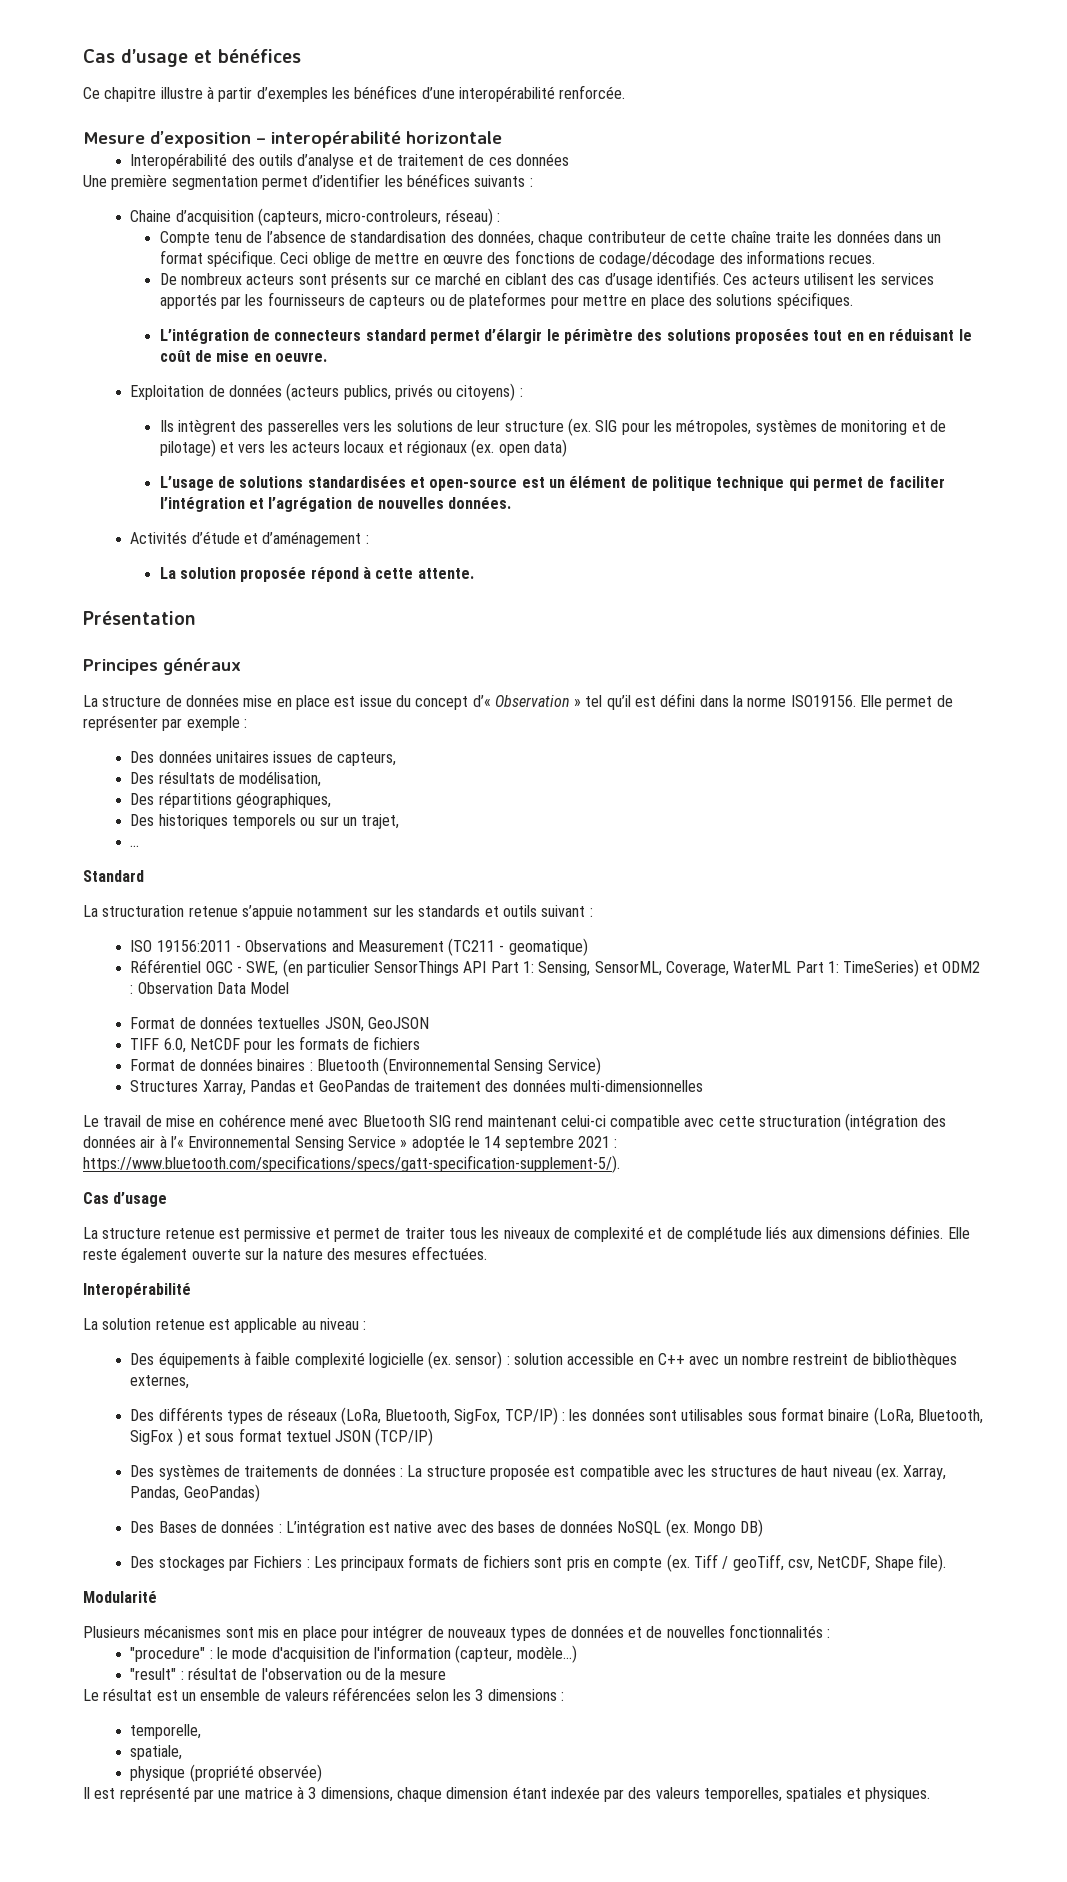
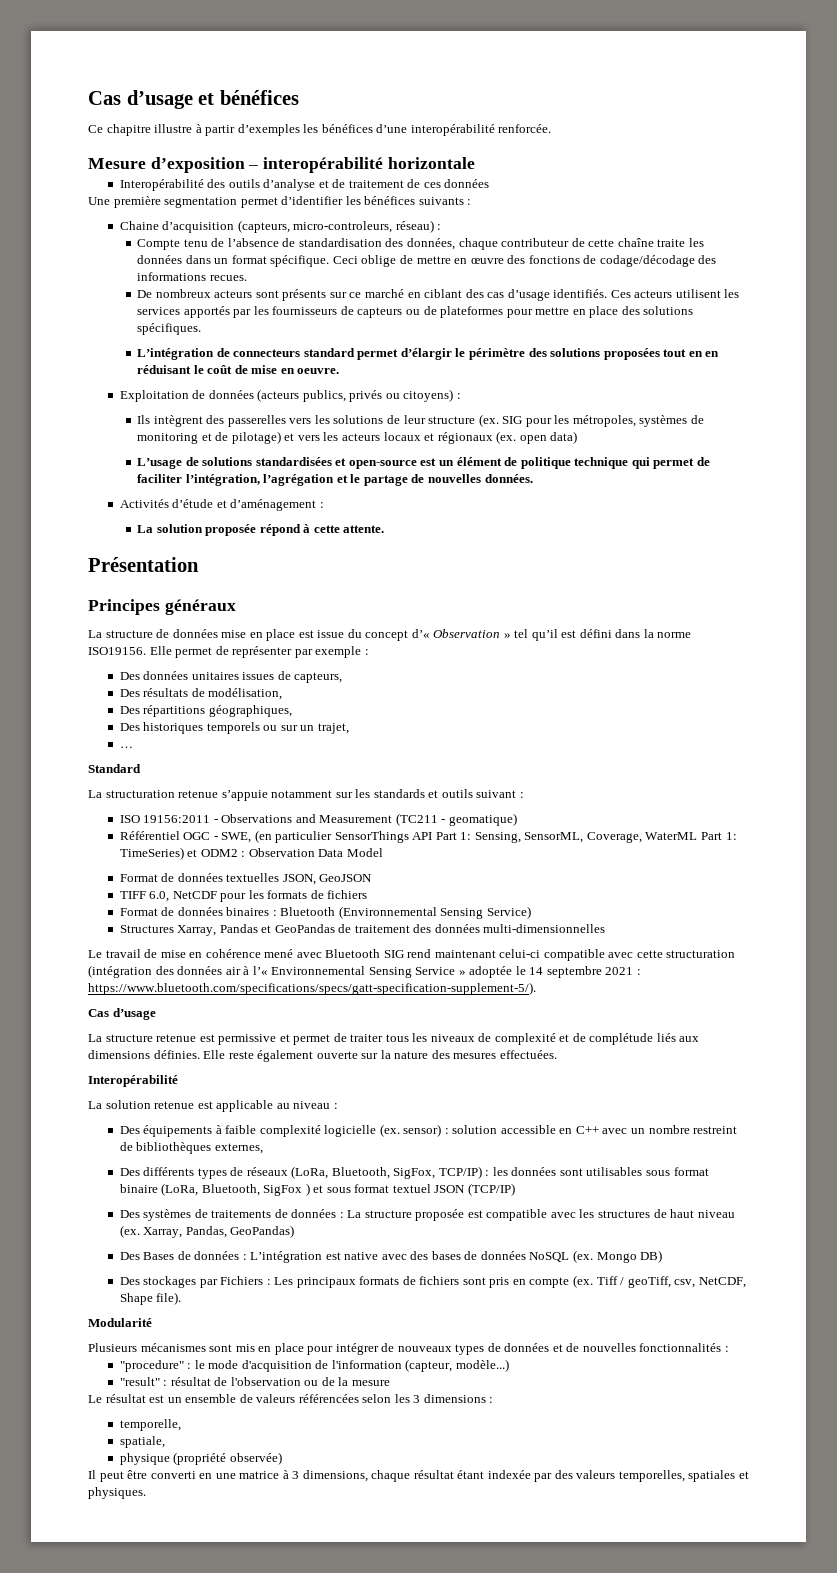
[159,497,353,512] l’intégration et l’agrégation -> [185,474,408,486] l’intégration, l’agrégation et le partage
[94,1786,214,1802] est représenté par -> [99,1470,213,1482] peut être converti en
[446,1787,509,1799] dimension -> [413,1470,454,1479] résultat

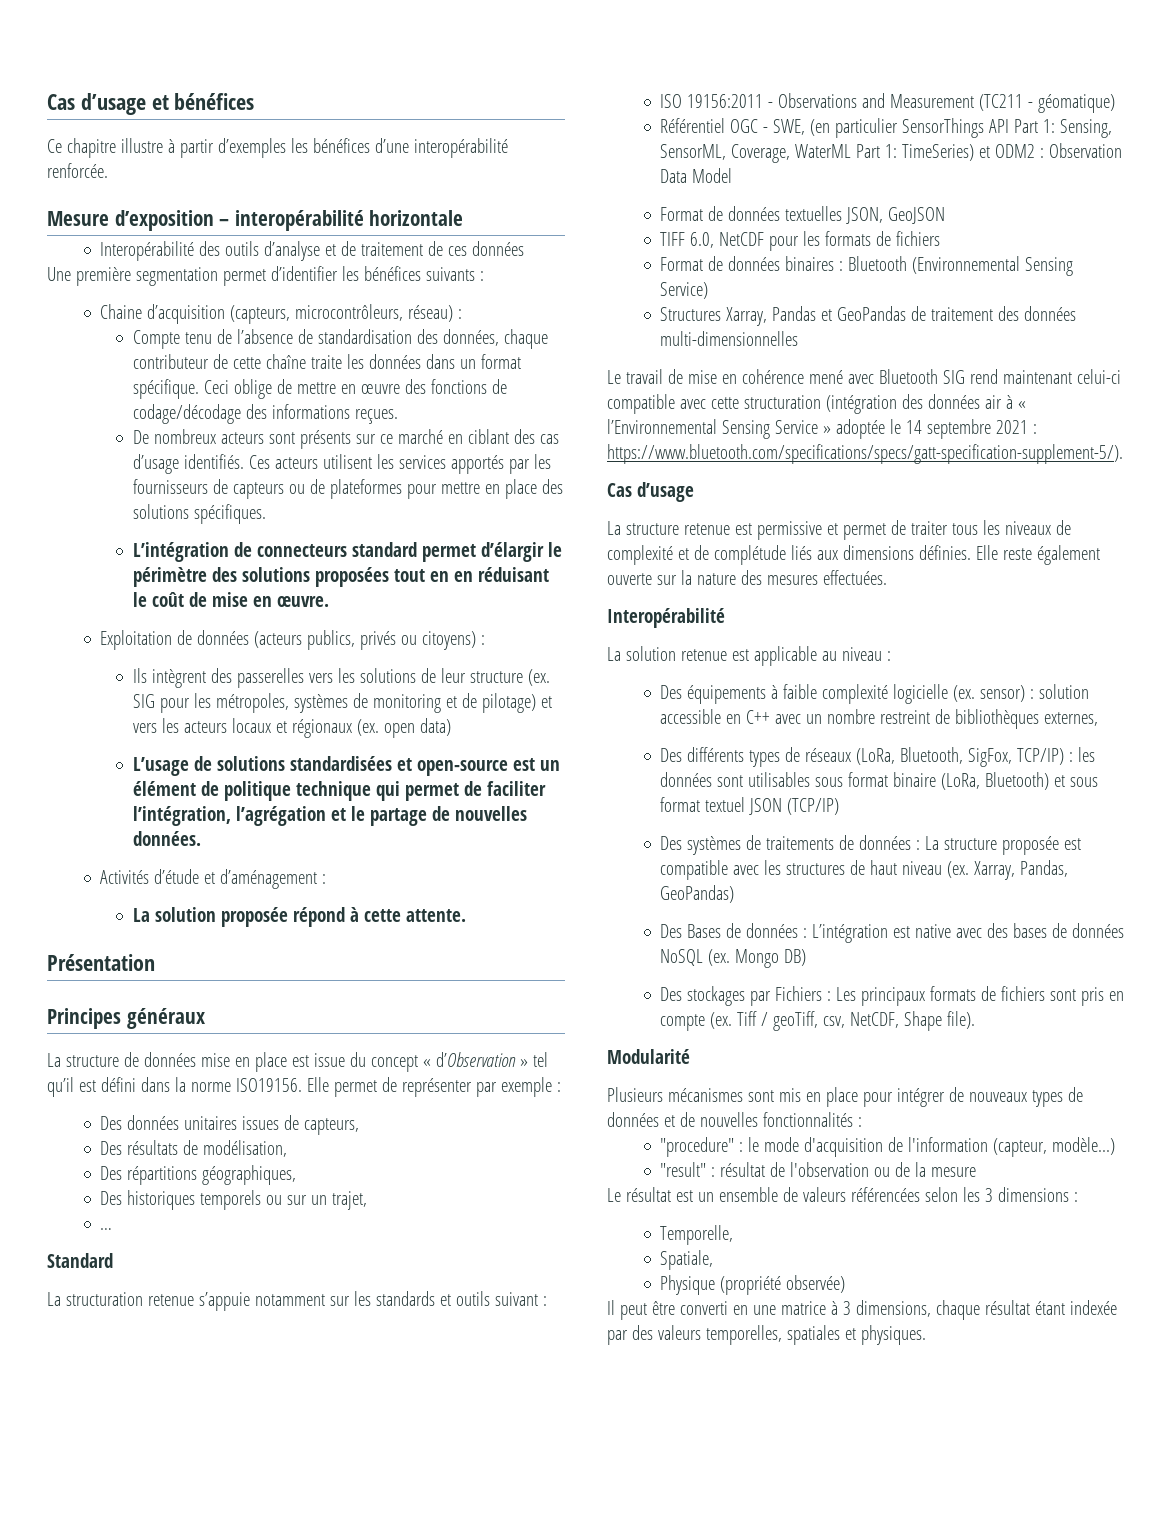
[293,221,393,233] micro-controleurs, -> [295,304,404,321] microcontrôleurs,
[209,275,247,281] recues. -> [355,409,399,424] reçues.
[297,368,340,374] oeuvre. -> [277,596,330,607] œuvre.
[411,629,501,638] d’« Observation -> [422,1052,516,1067] « d’Observation
[448,813,517,826] geomatique) -> [1038,94,1116,113] géomatique)
[252,966,366,975] l’« Environnemental -> [1017,401,1026,409] [607,419,717,434] « l’Environnemental
[201,1183,310,1196] Bluetooth, SigFox ) -> [985,772,1050,790] Bluetooth)
[119,1419,181,1431] [119,1436,165,1448] [119,1453,170,1465] temporelle, // spatiale, // physique -> [660,1225,734,1245] [660,1250,714,1270] [660,1275,716,1295] Temporelle, // Spatiale, // Physique

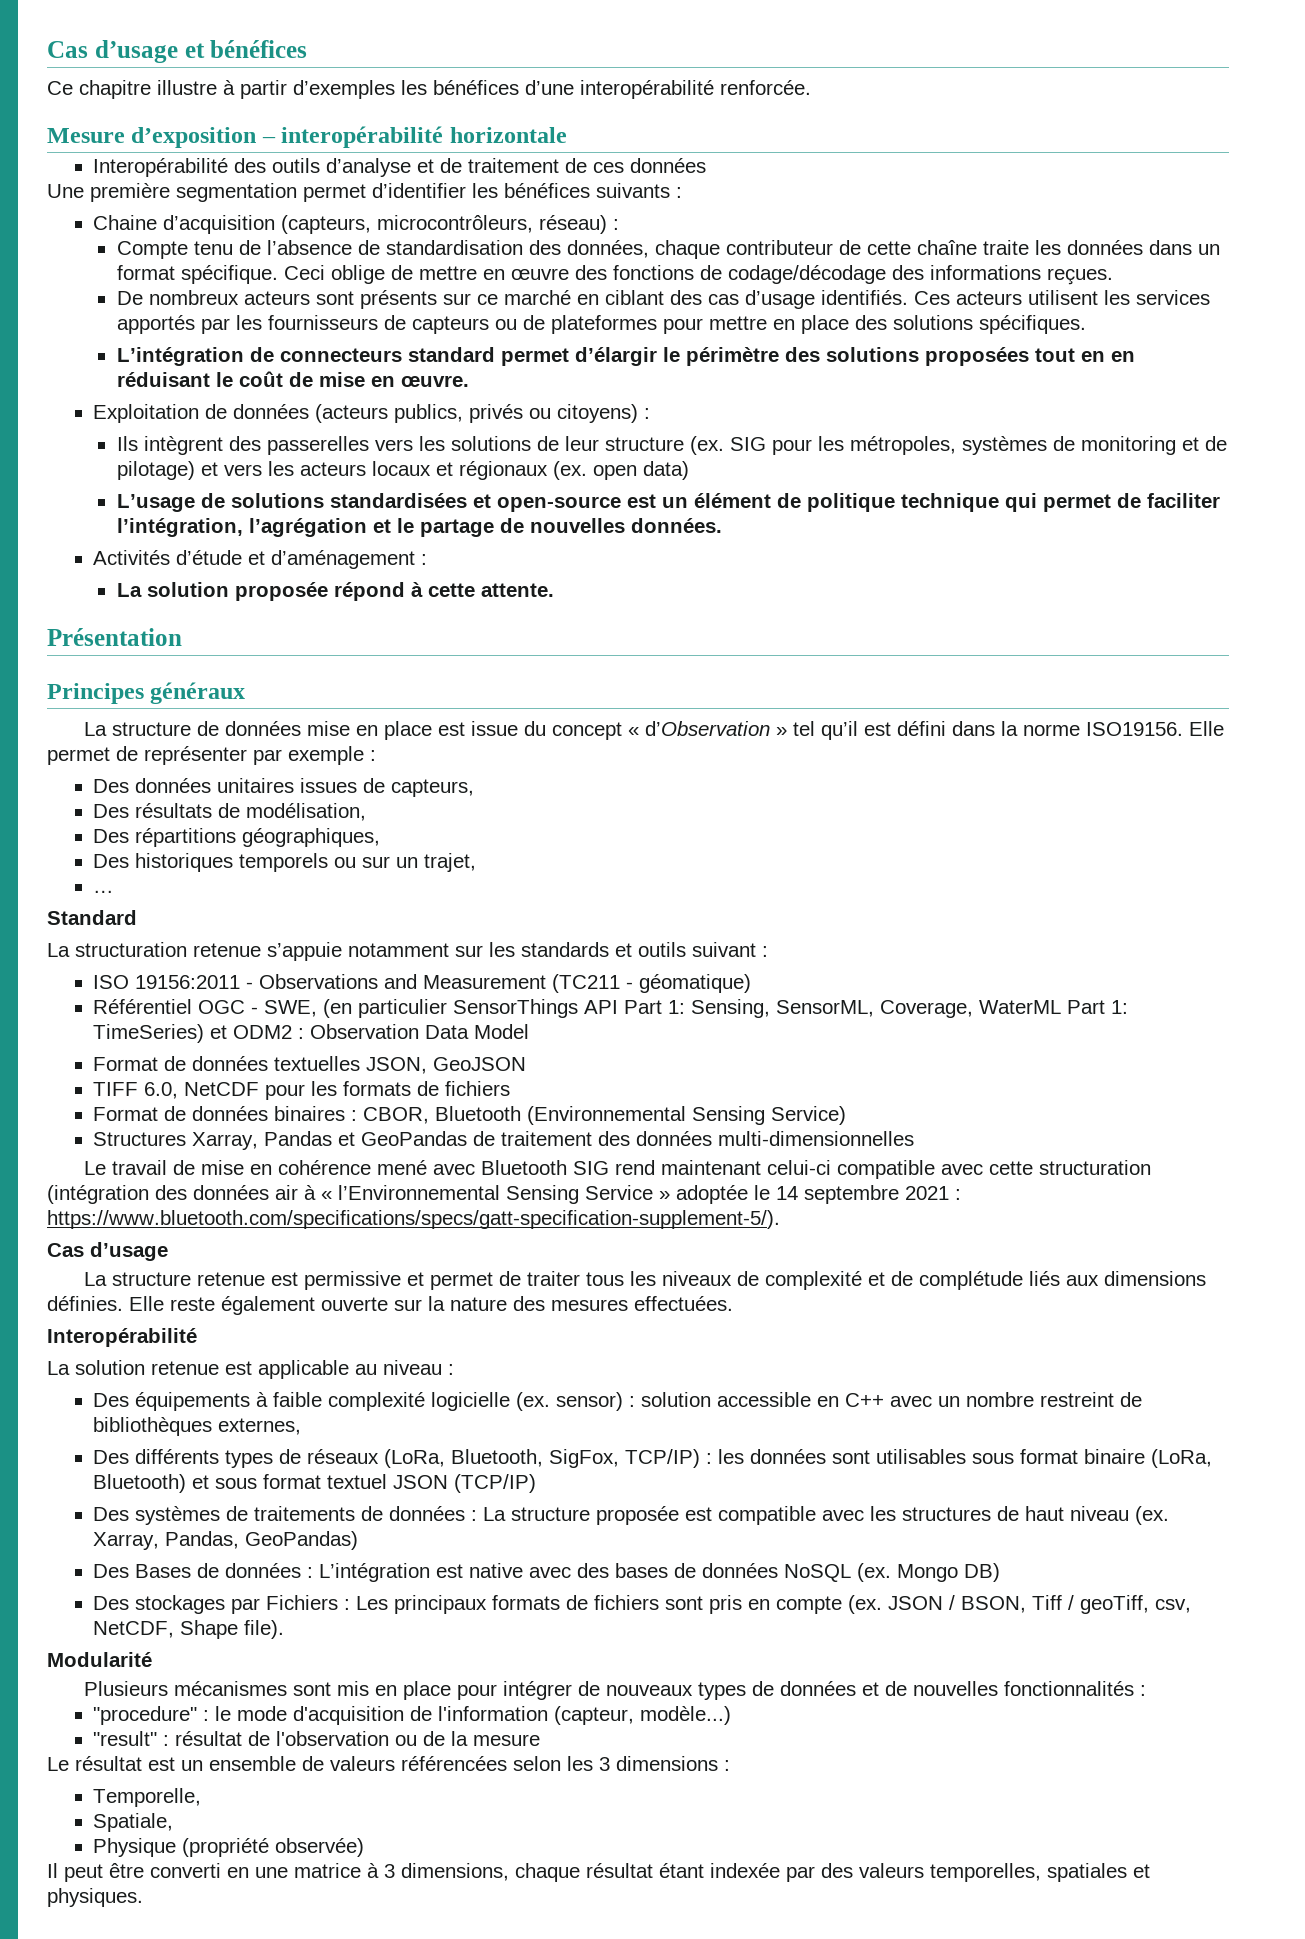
(844, 266) none -> [363,1107,430,1124] CBOR,
(733, 1020) none -> [888,1595,1027,1613] JSON / BSON,

